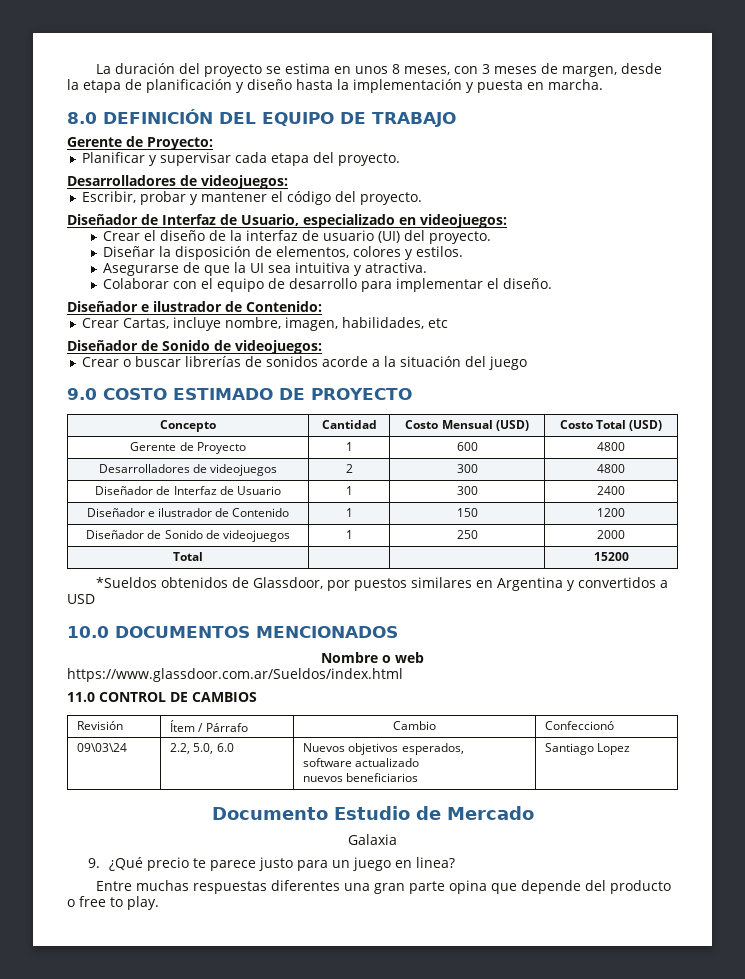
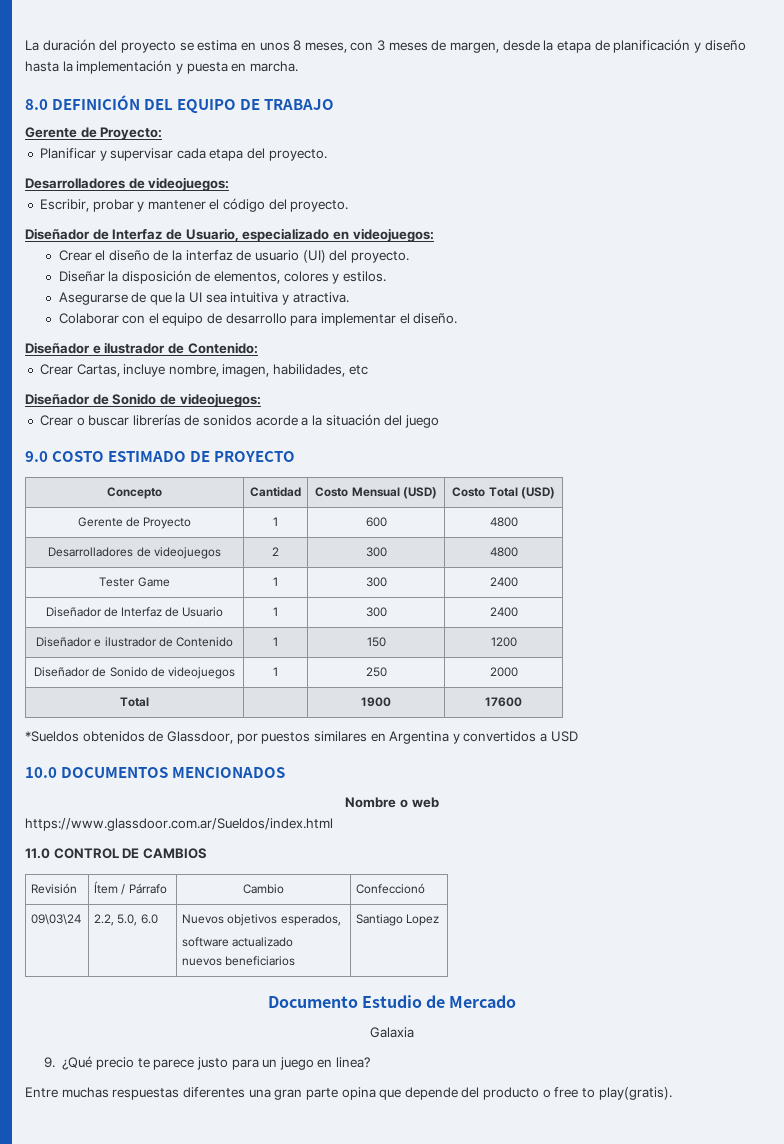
(625, 468) none -> [99,577,170,587] [273,577,278,586] [365,577,387,587] [489,577,518,587] // Tester Game | 1 | 300 | 2400
[593,552,629,561] | 15200 -> [361,697,391,707] [485,697,522,707] 1900 | 17600
[127,896,159,910] play. -> [598,1087,672,1100] play(gratis).

